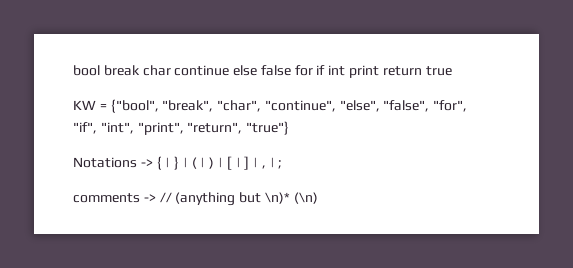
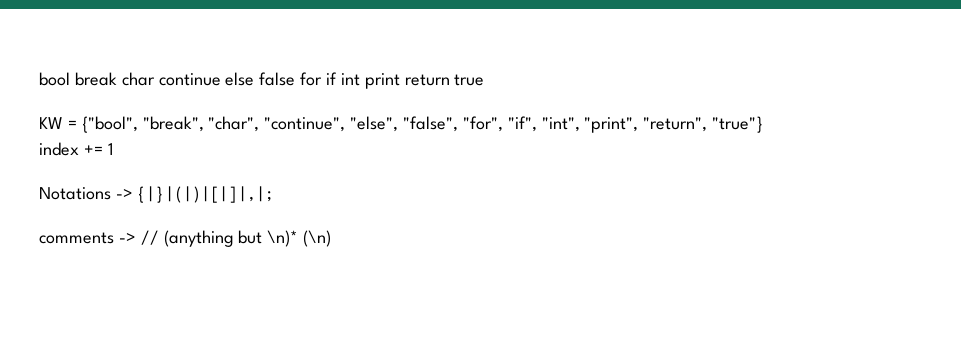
(290, 128) none -> [39,142,113,156] // index += 1

